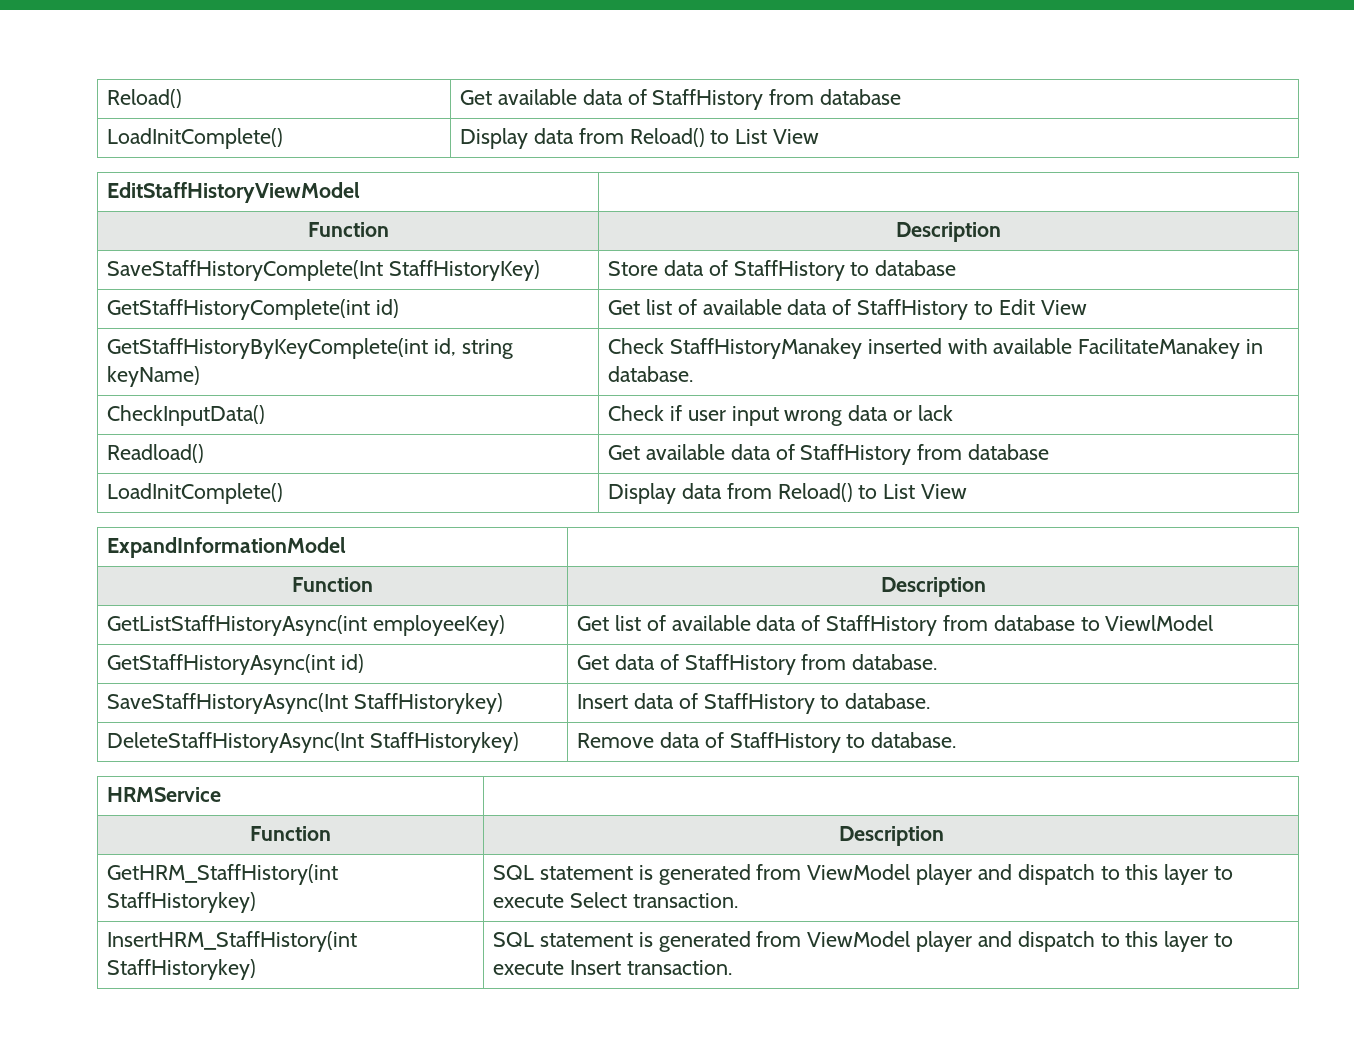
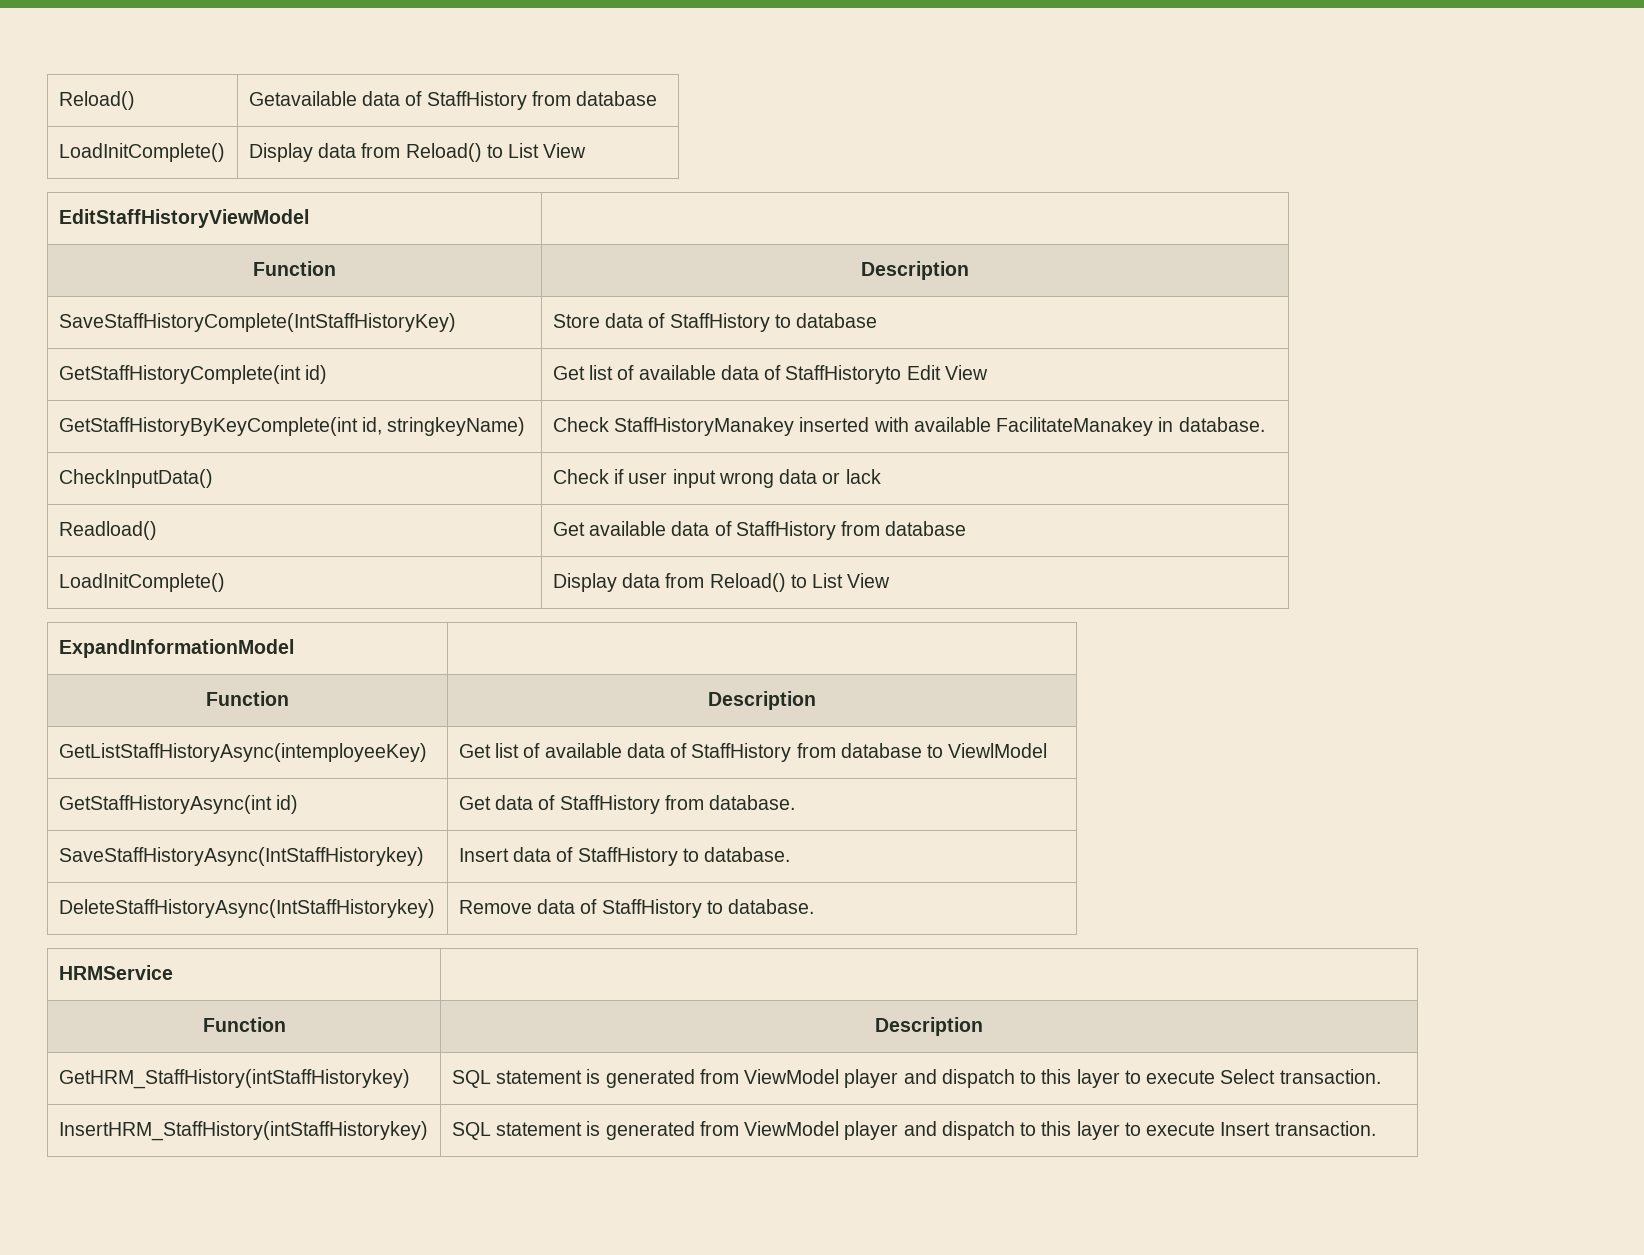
[460,89,578,105] Get available -> [248,91,357,106] Getavailable
[107,260,541,281] SaveStaffHistoryComplete(Int StaffHistoryKey) -> [58,313,456,332] SaveStaffHistoryComplete(IntStaffHistoryKey)
[857,299,993,320] StaffHistory to -> [785,365,902,384] StaffHistoryto
[461,339,513,359] [107,366,201,387] string keyName) -> [387,417,526,436] stringkeyName)
[107,615,506,636] GetListStaffHistoryAsync(int employeeKey) -> [58,743,427,762] GetListStaffHistoryAsync(intemployeeKey)
[107,693,504,714] SaveStaffHistoryAsync(Int StaffHistorykey) -> [58,847,424,866] SaveStaffHistoryAsync(IntStaffHistorykey)
[107,732,520,753] DeleteStaffHistoryAsync(Int StaffHistorykey) -> [58,899,435,918] DeleteStaffHistoryAsync(IntStaffHistorykey)
[107,864,339,885] [107,892,257,913] GetHRM_StaffHistory(int StaffHistorykey) -> [58,1069,410,1089] GetHRM_StaffHistory(intStaffHistorykey)
[107,931,358,952] [107,959,257,980] InsertHRM_StaffHistory(int StaffHistorykey) -> [58,1121,428,1141] InsertHRM_StaffHistory(intStaffHistorykey)

